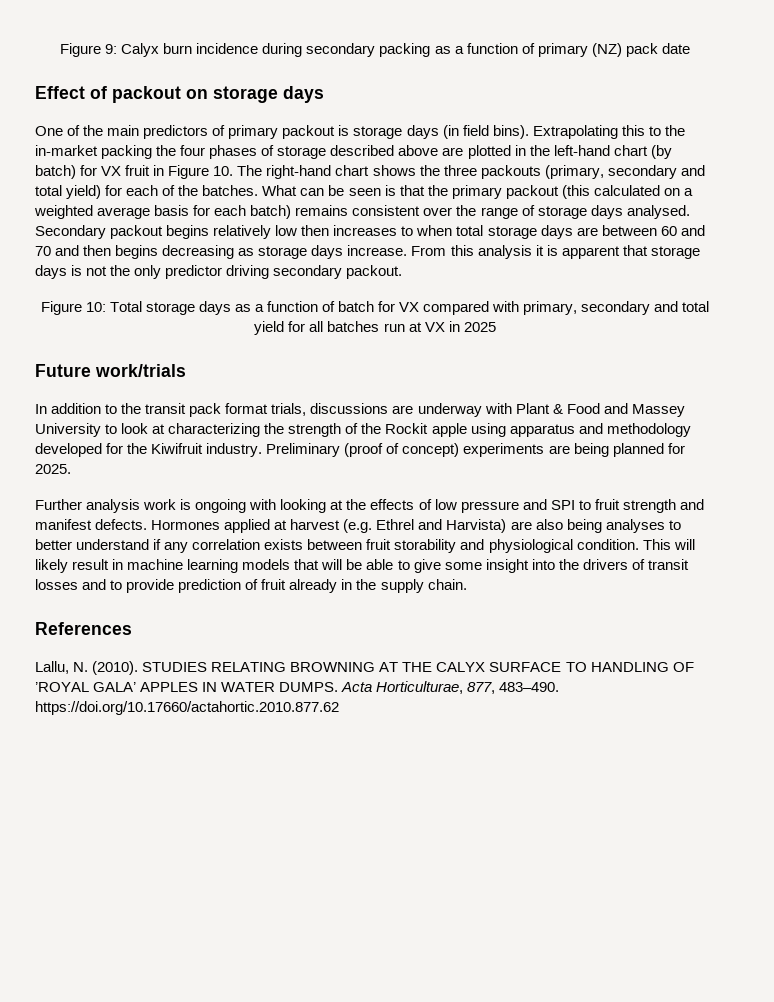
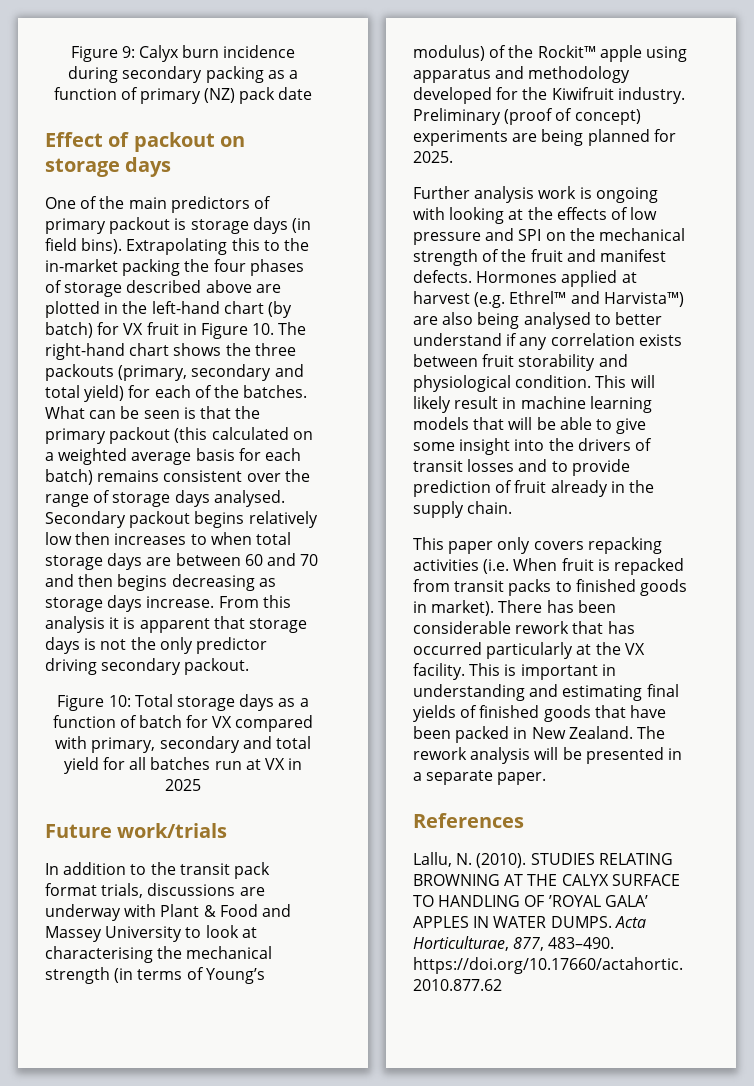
[168,423,429,437] characterizing the strength of the Rockit -> [45,946,273,963] [45,967,265,984] [413,45,596,61] characterising the mechanical strength (in terms of Young’s modulus) of the Rockit™
[578,499,676,513] to fruit strength -> [545,228,685,241] [413,249,563,266] on the mechanical strength of the fruit
[376,519,507,533] Ethrel and Harvista) -> [509,291,684,307] Ethrel™ and Harvista™)
[605,519,665,533] analyses -> [523,312,591,329] analysed
(467, 584) none -> [413,537,662,554] [413,558,684,575] [413,579,687,596] [413,600,616,616] [413,621,635,634] [413,642,645,659] [413,663,616,680] [413,684,679,701] [413,705,666,722] [413,726,665,743] [413,747,682,764] [413,770,547,785] // This paper only covers repacking activities (i.e. When fruit is repacked from transit packs to finished goods in market). There has been considerable rework that has occurred particularly at the VX facility. This is important in understanding and estimating final yields of finished goods that have been packed in New Zealand. The rework analysis will be presented in a separate paper.

